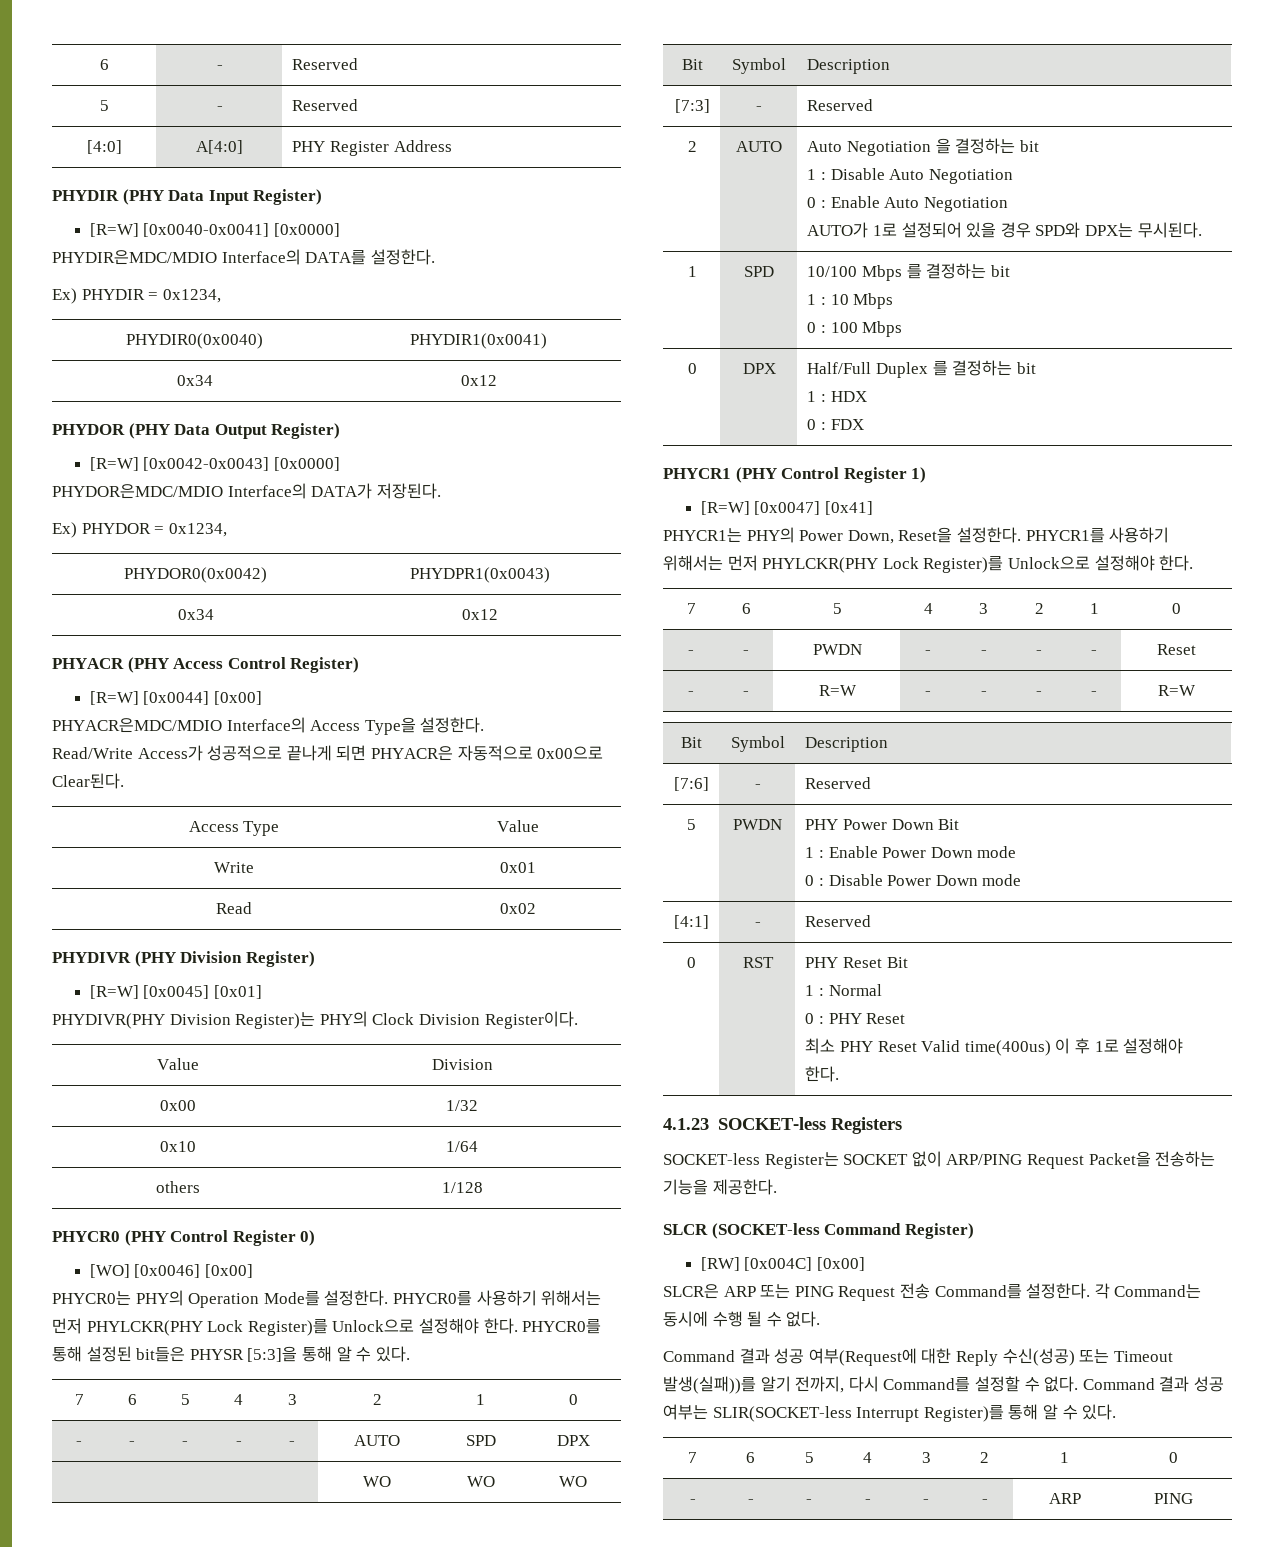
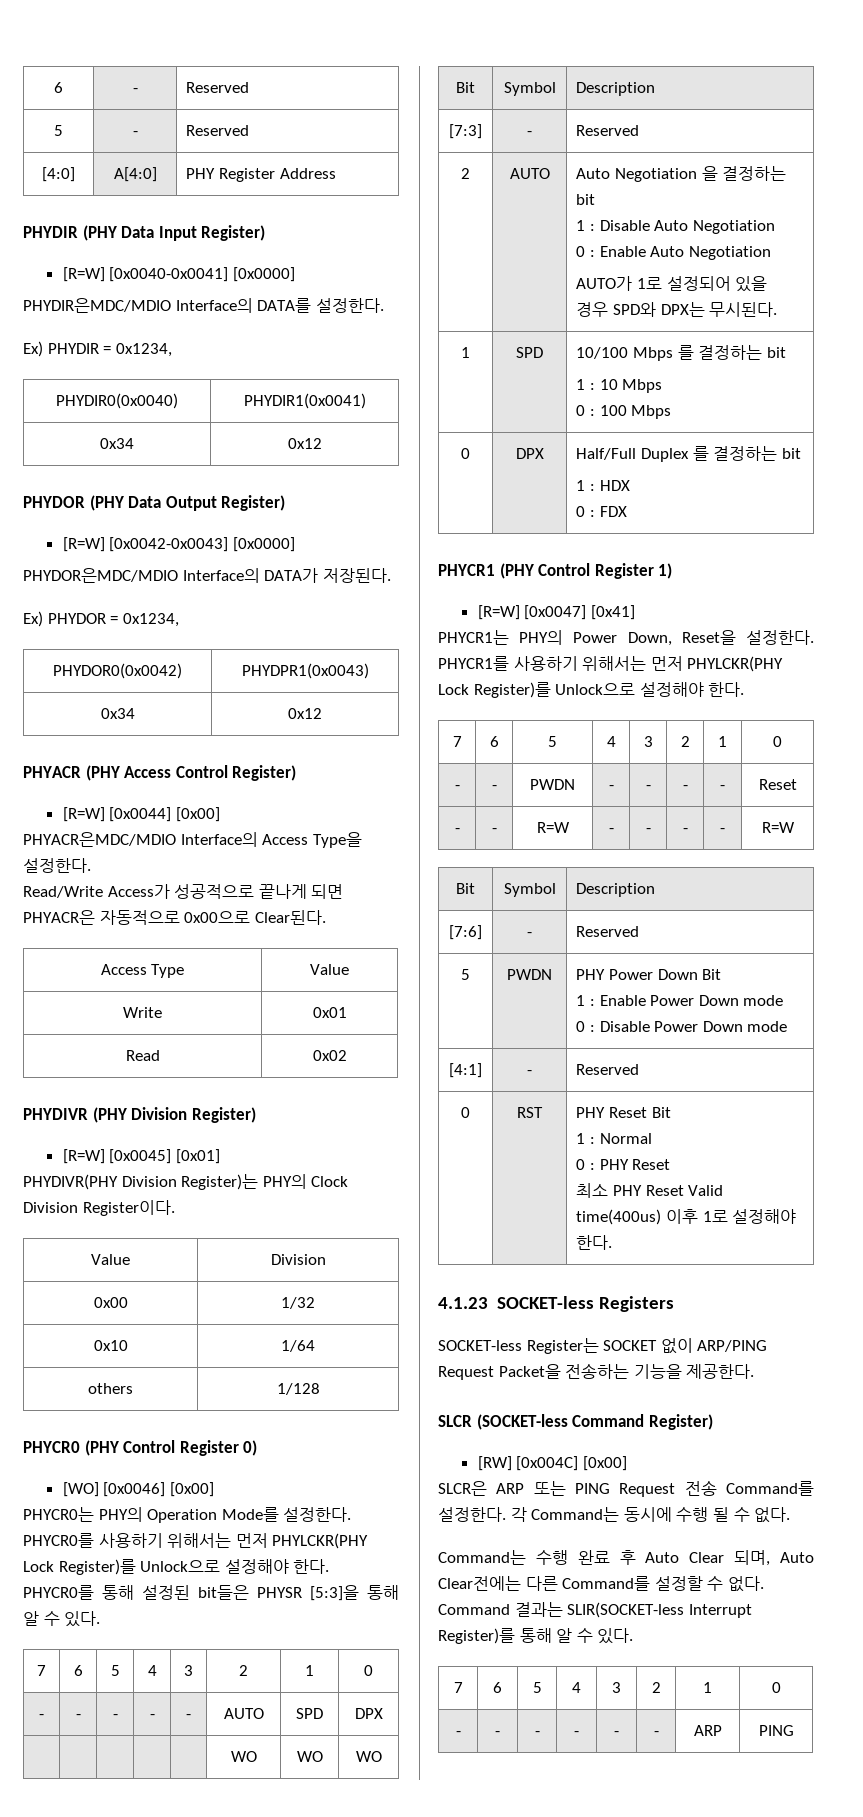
[1055,1038,1090,1054] 이 후 -> [666,1209,699,1224] 이후
[663,1348,1173,1366] [663,1376,879,1394] Command 결과 성공 여부(Request에 대한 Reply 수신(성공) 또는 Timeout 발생(실패))를 알기 전까지, 다시 -> [438,1550,814,1566] [438,1576,558,1591] Command는 수행 완료 후 Auto Clear 되며, Auto Clear전에는 다른
[1159,1376,1224,1392] [663,1404,708,1420] 결과 성공 여부는 -> [514,1602,563,1617] 결과는

